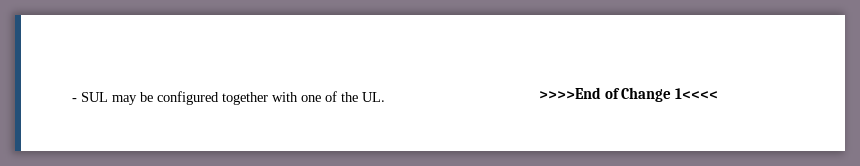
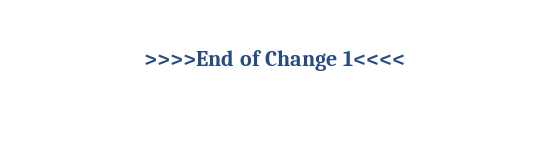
[71,91,385,105] - SUL may be configured together with one of the UL. // -> (144, 58) none

